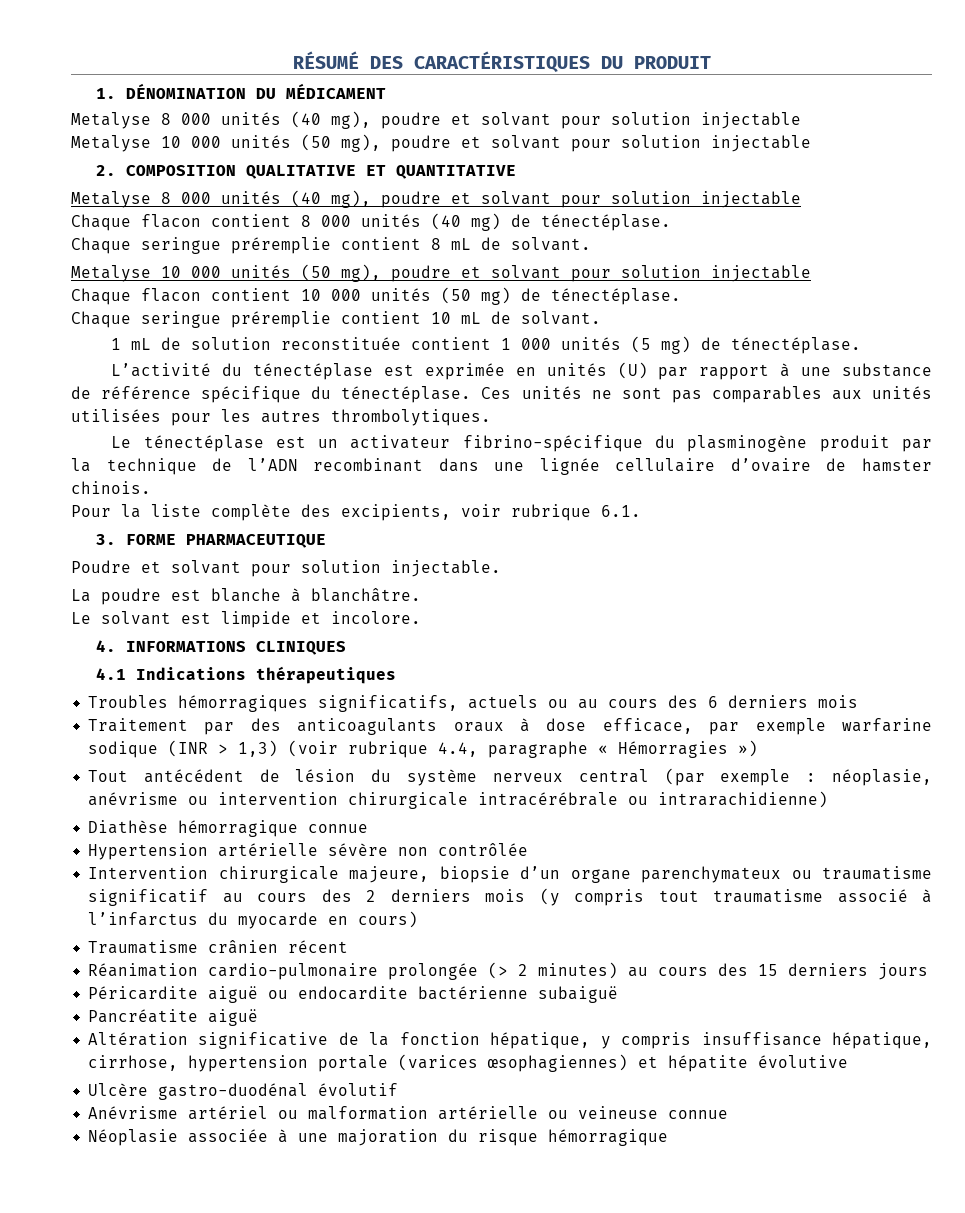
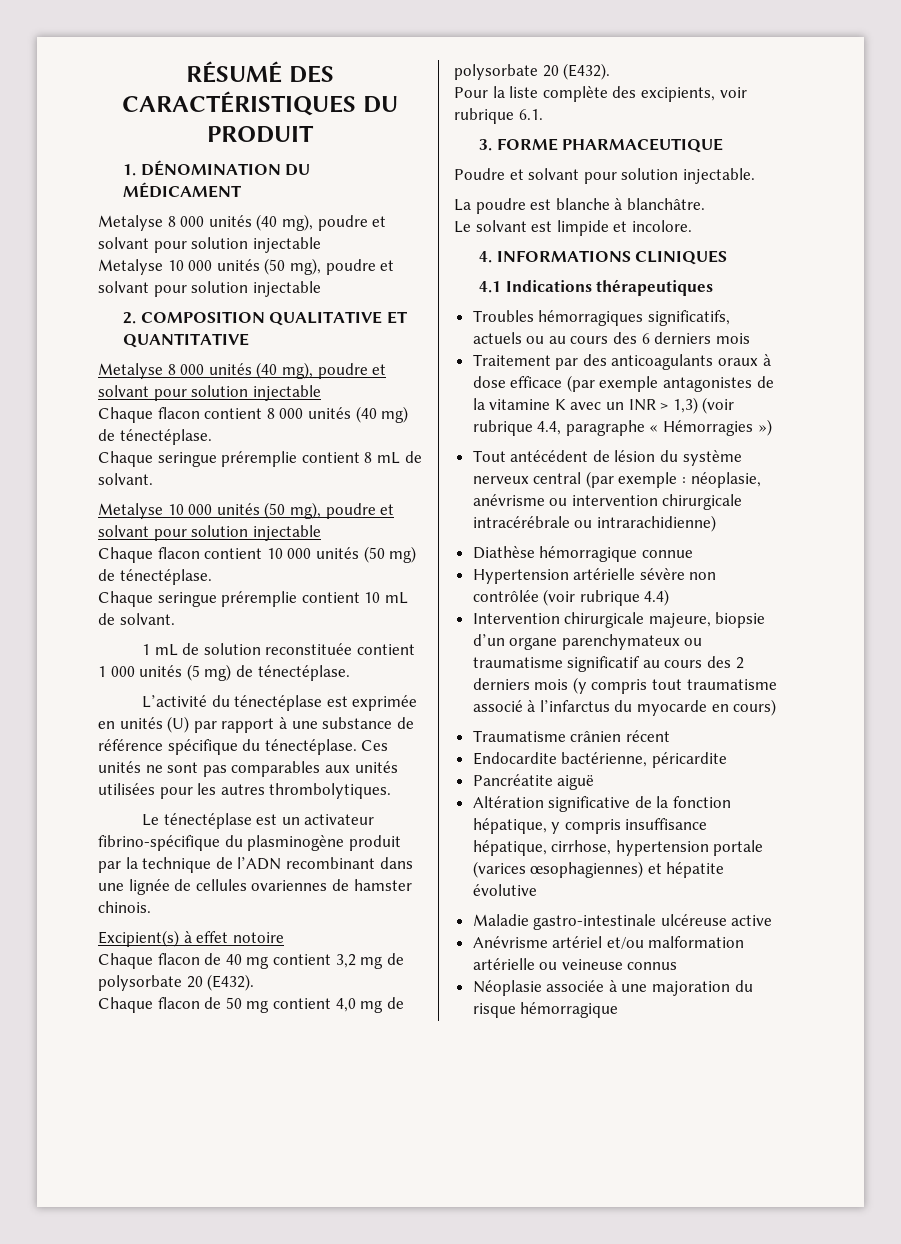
[615,458,811,472] cellulaire d’ovaire -> [174,879,328,891] de cellules ovariennes
(151, 487) none -> [98,930,284,947] [98,953,404,969] [98,974,255,991] [98,997,404,1013] [454,63,611,80] // Excipient(s) à effet notoire // Chaque flacon de 40 mg contient 3,2 mg de polysorbate 20 (E432). // Chaque flacon de 50 mg contient 4,0 mg de polysorbate 20 (E432).
[602,718,932,735] [88,740,209,758] efficace, par exemple warfarine sodique (INR -> [510,375,774,392] [472,398,656,411] efficace (par exemple antagonistes de la vitamine K avec un INR
(529, 849) none -> [543,589,670,606] (voir rubrique 4.4)
[88,962,929,980] [88,986,619,1003] Réanimation cardio-pulmonaire prolongée (> 2 minutes) au cours des 15 derniers jours // Péricardite aiguë ou endocardite bactérienne subaiguë -> [472,752,727,768] Endocardite bactérienne, péricardite
[88,1083,399,1100] Ulcère gastro-duodénal évolutif -> [472,914,773,930] Maladie gastro-intestinale ulcéreuse active
[278,1110,299,1119] ou -> [606,937,644,949] et/ou
[668,1110,729,1119] connue -> [627,962,678,970] connus

